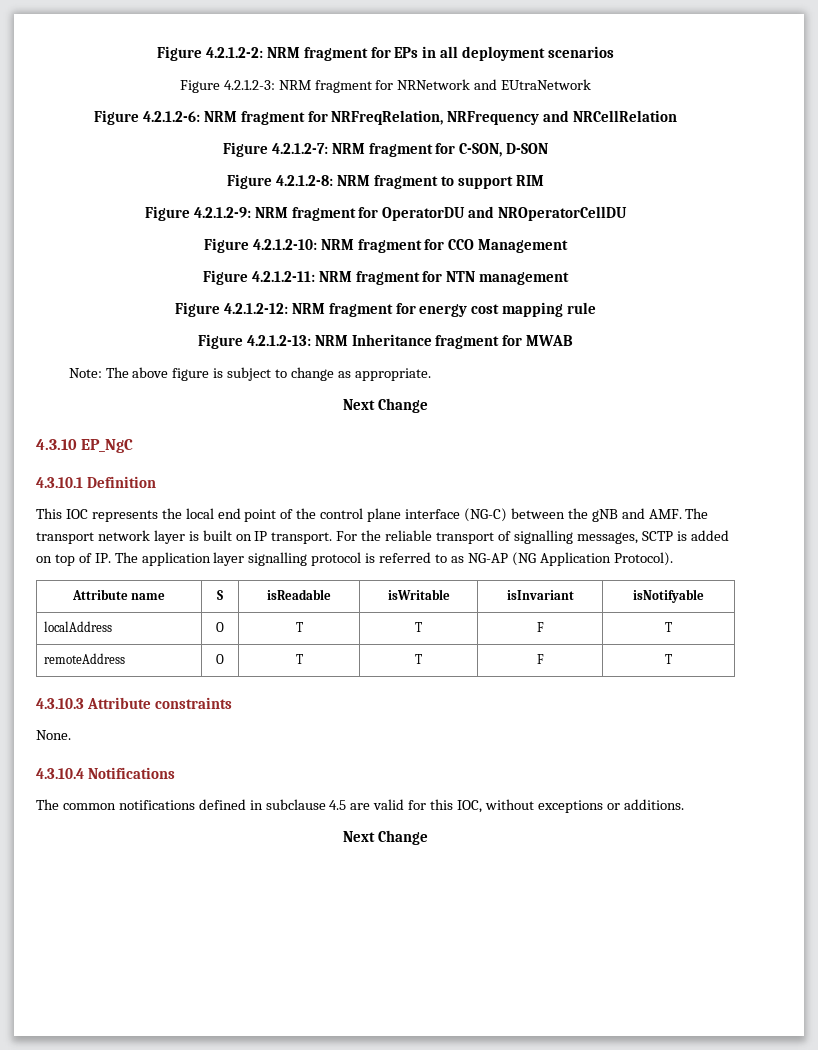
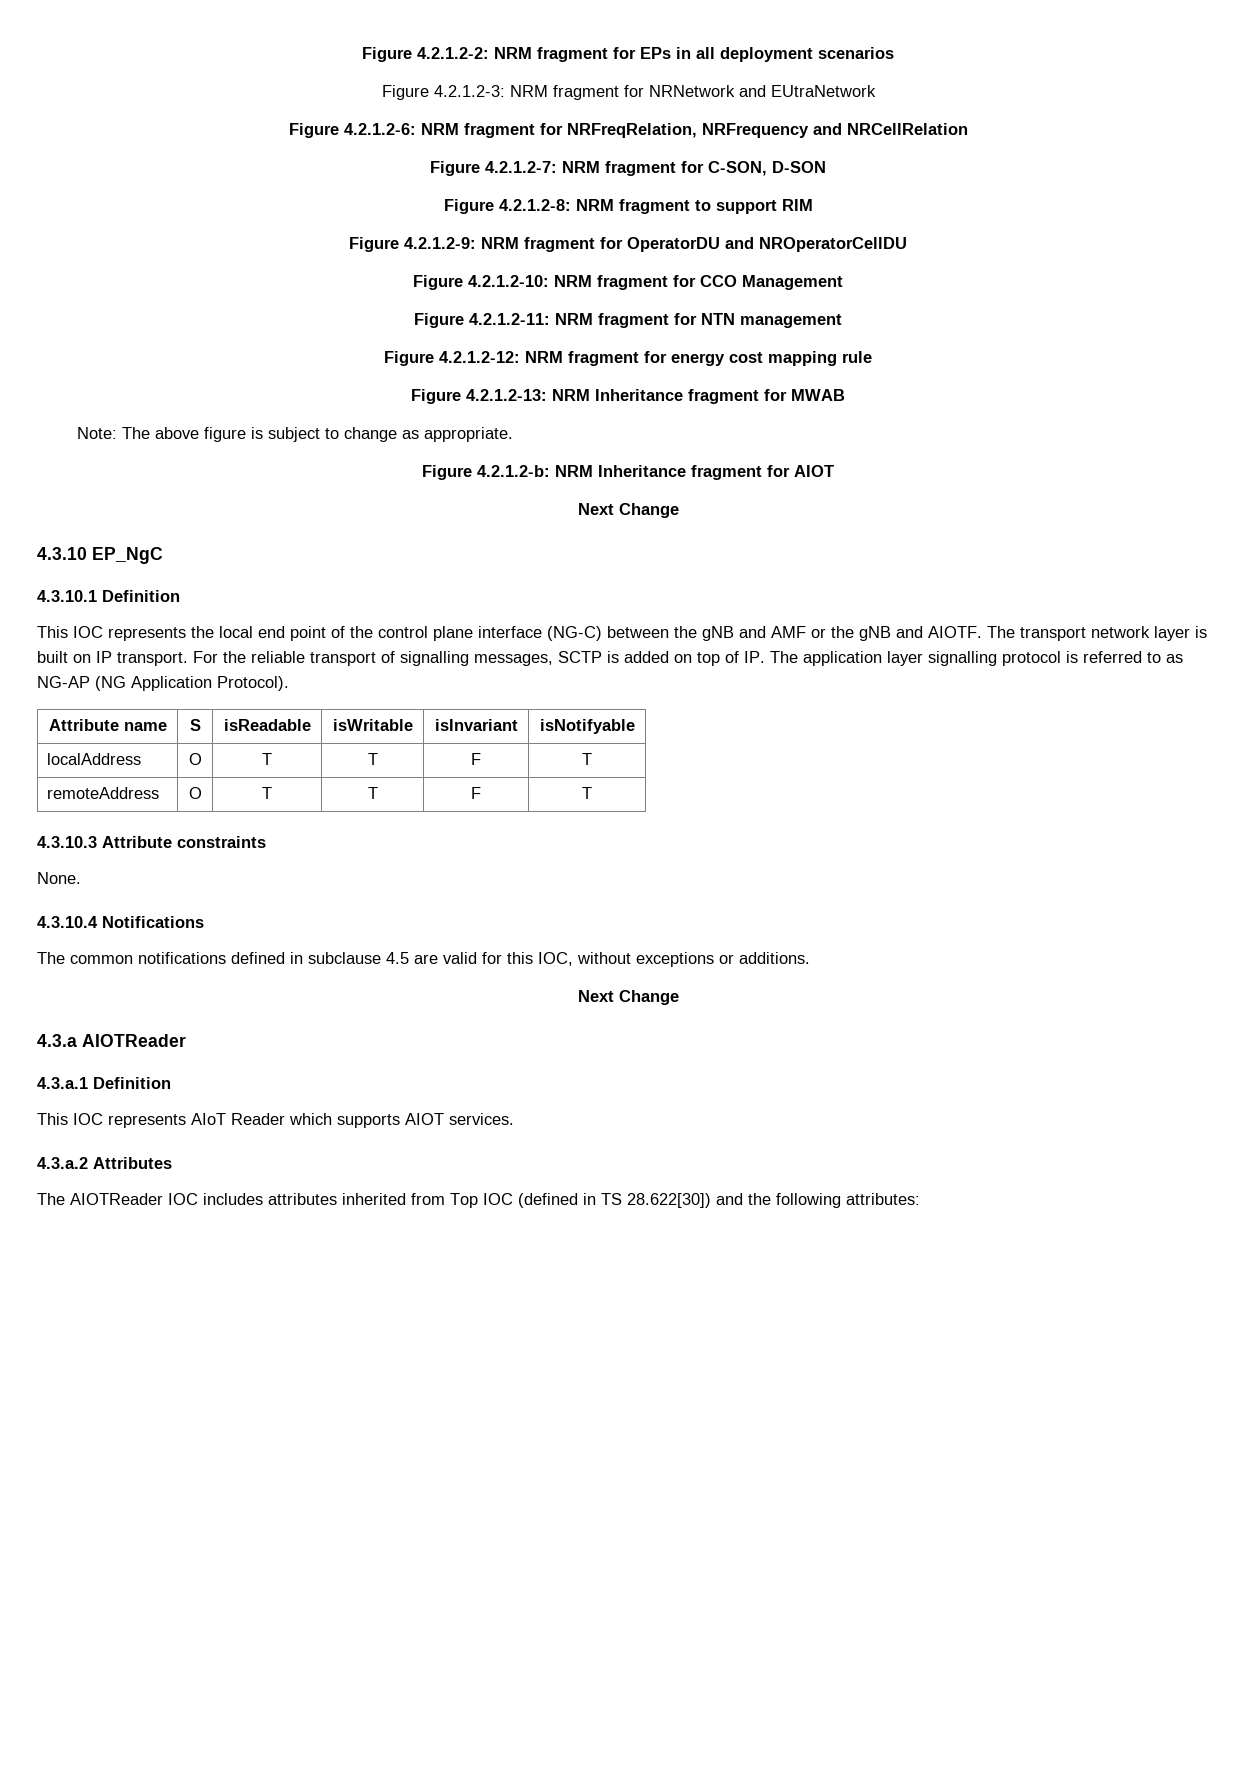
(431, 374) none -> [422,465,834,480] // Figure 4.2.1.2-b: NRM Inheritance fragment for AIOT
[648,509,682,519] AMF. -> [771,626,982,641] AMF or the gNB and AIOTF.
(428, 837) none -> [37,1034,186,1047] [37,1077,171,1089] [37,1113,514,1128] [37,1157,172,1169] [37,1193,920,1208] // 4.3.a AIOTReader // 4.3.a.1 Definition // This IOC represents AIoT Reader which supports AIOT services. // 4.3.a.2 Attributes // The AIOTReader IOC includes attributes inherited from Top IOC (defined in TS 28.622[30]) and the following attributes:

